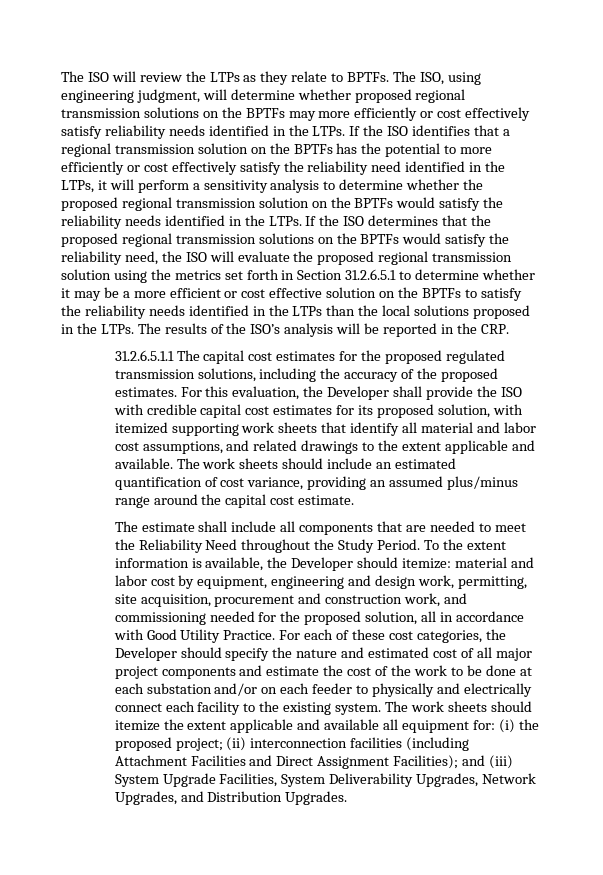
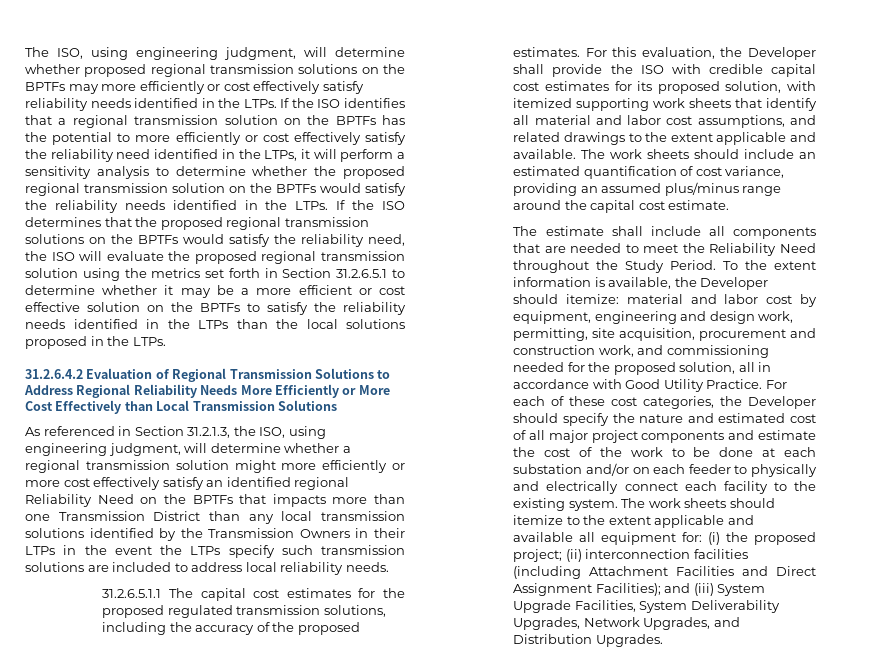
[61,71,417,85] The ISO will review the LTPs as they relate to BPTFs. The -> [25,47,49,57] The
[137,323,509,337] The results of the ISO’s analysis will be reported in the CRP. -> [25,368,391,382] [24,384,390,398] [25,400,337,414] [25,426,326,439] [25,443,351,456] [25,460,405,473] [25,477,350,490] [25,494,405,507] [25,511,405,524] [25,528,405,541] [25,545,405,558] [25,562,389,575] // 31.2.6.4.2 Evaluation of Regional Transmission Solutions to Address Regional Reliability Needs More Efficiently or More Cost Effectively than Local Transmission Solutions // As referenced in Section 31.2.1.3, the ISO, using engineering judgment, will determine whether a regional transmission solution might more efficiently or more cost effectively satisfy an identified regional Reliability Need on the BPTFs that impacts more than one Transmission District than any local transmission solutions identified by the Transmission Owners in their LTPs in the event the LTPs specify such transmission solutions are included to address local reliability needs.
(160, 725) none -> [566,516,580,525] to

